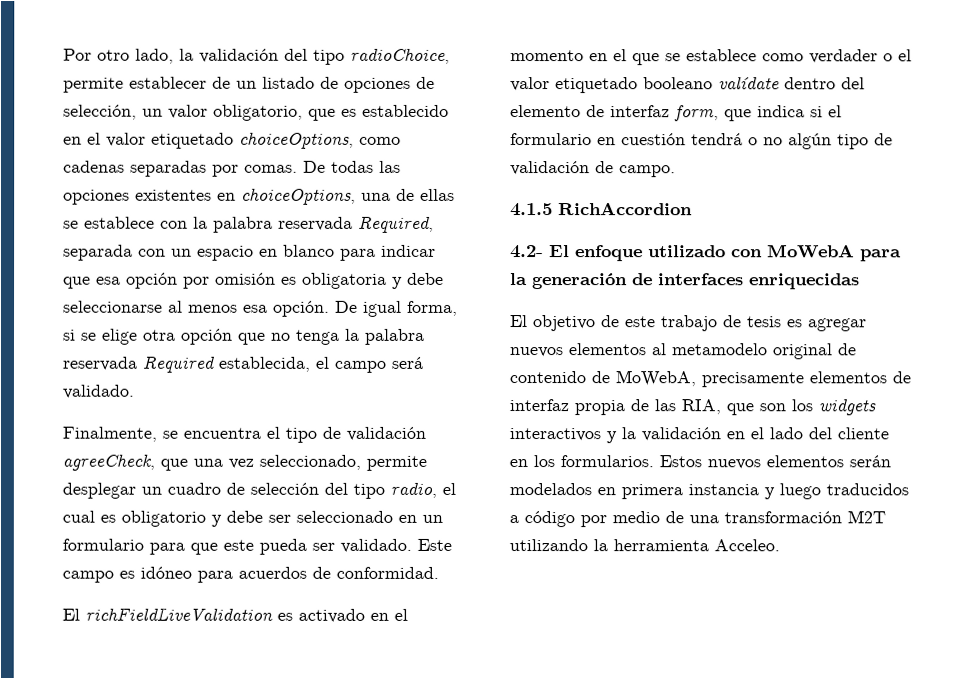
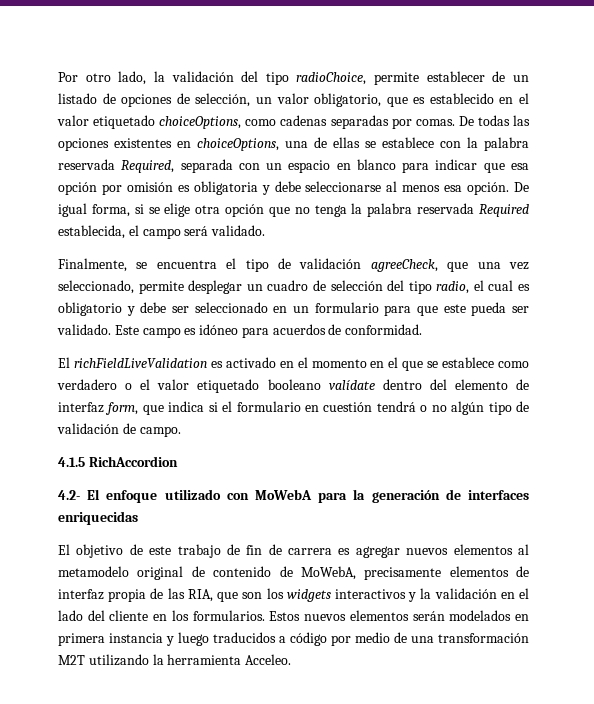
[809,49,878,64] verdader -> [57,379,117,390] verdadero
[747,316,782,328] tesis -> [246,544,333,555] fin de carrera

